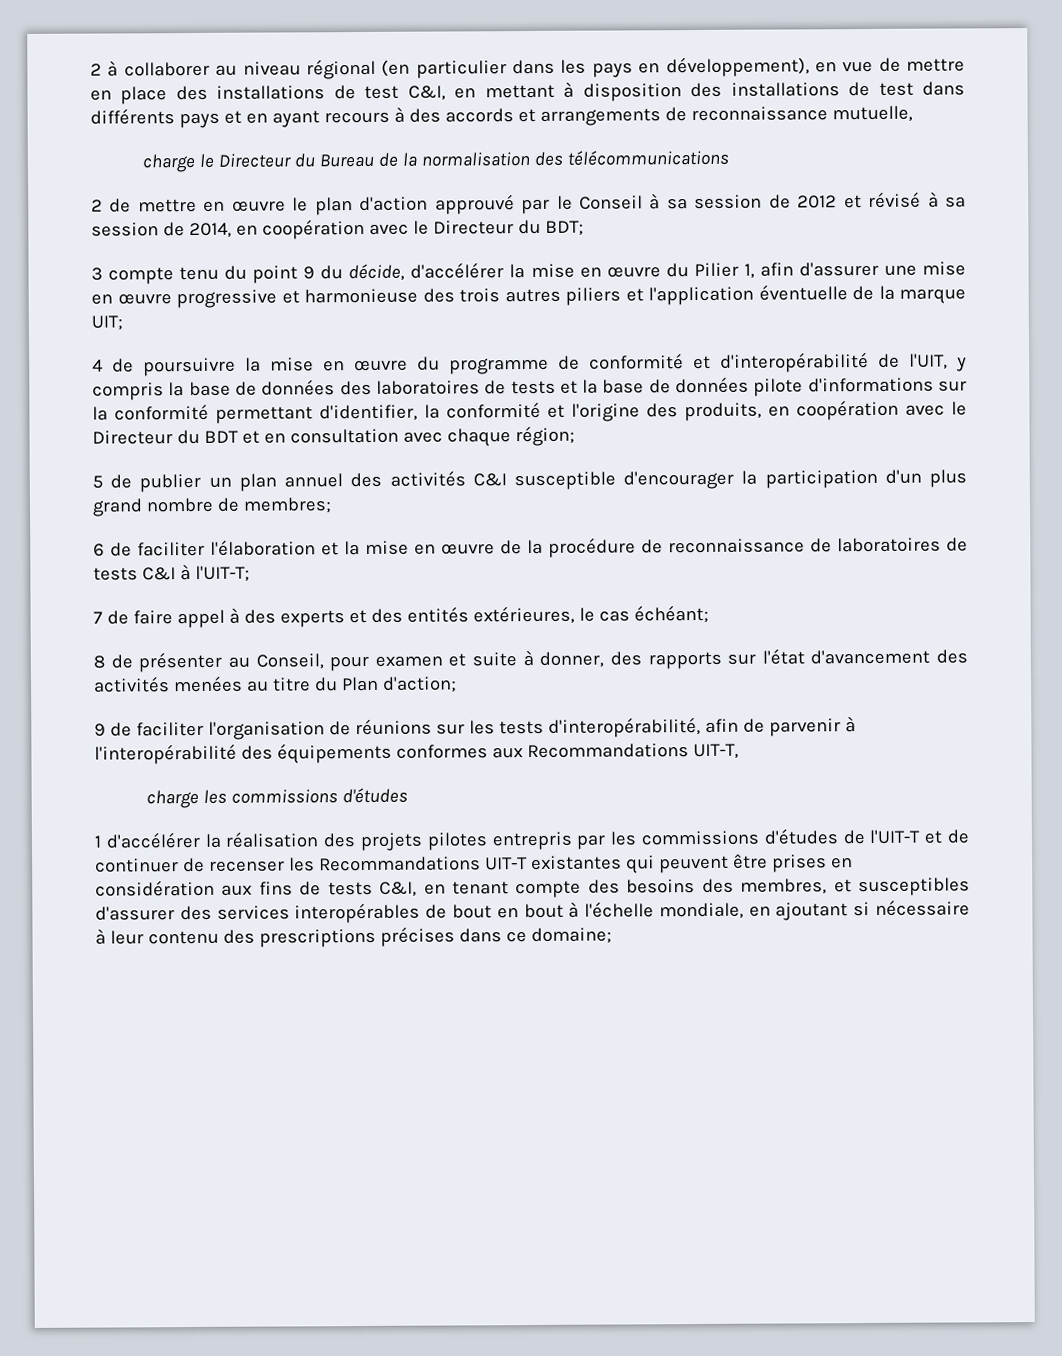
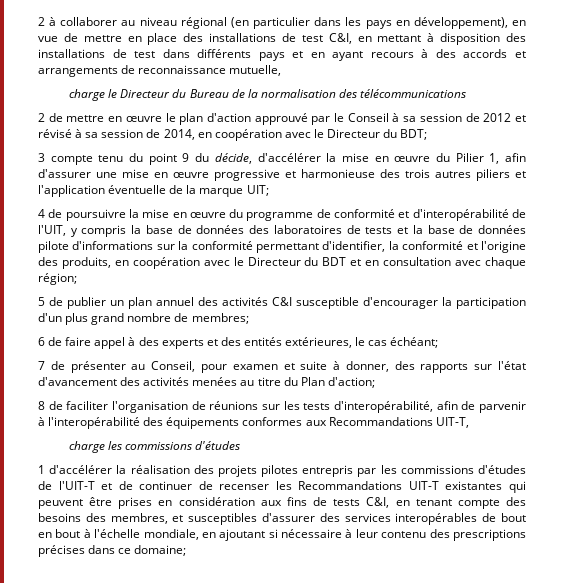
[137,537,968,558] [93,564,250,582] [93,610,129,625] faciliter l'élaboration et la mise en œuvre de la procédure de reconnaissance de laboratoires de tests C&I à l'UIT-T; // 7 de -> (63, 341) none
[93,655,105,669] 8 -> [38,361,45,370] 7
[94,723,106,737] 9 -> [38,401,45,410] 8

